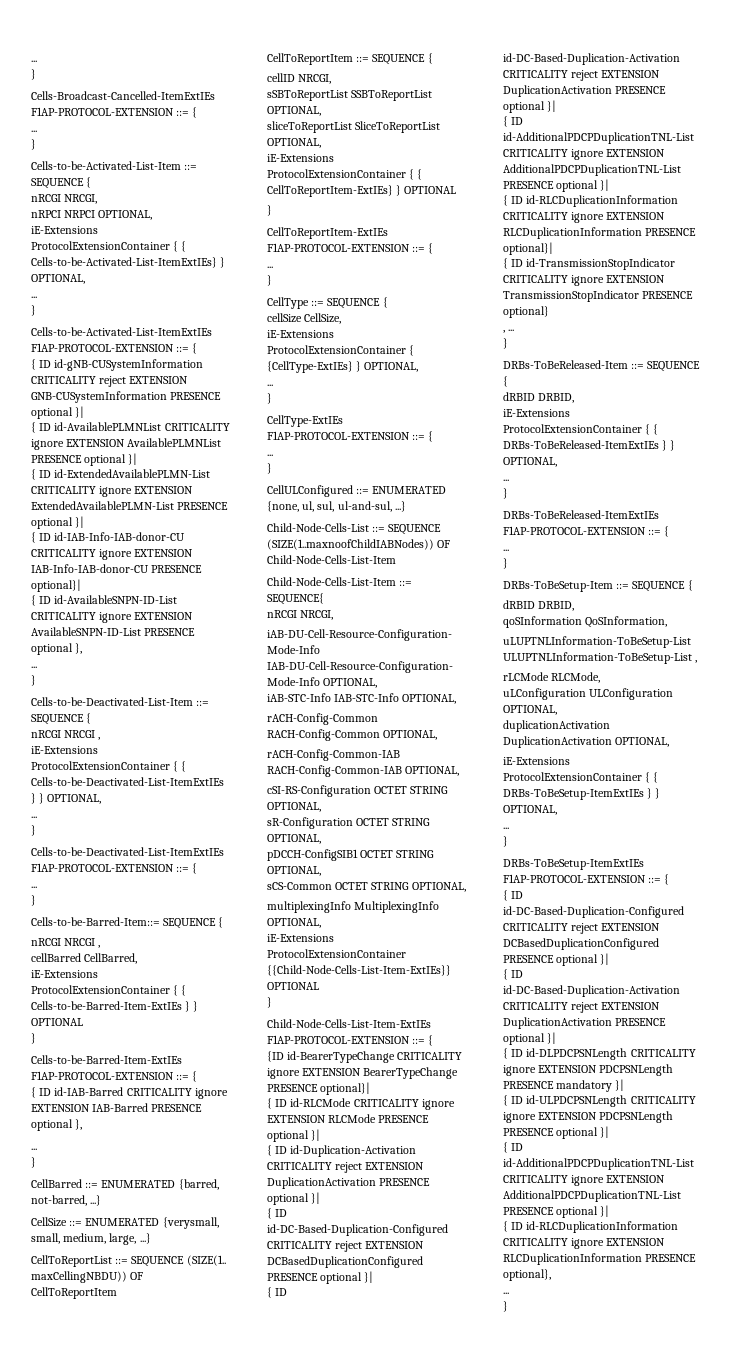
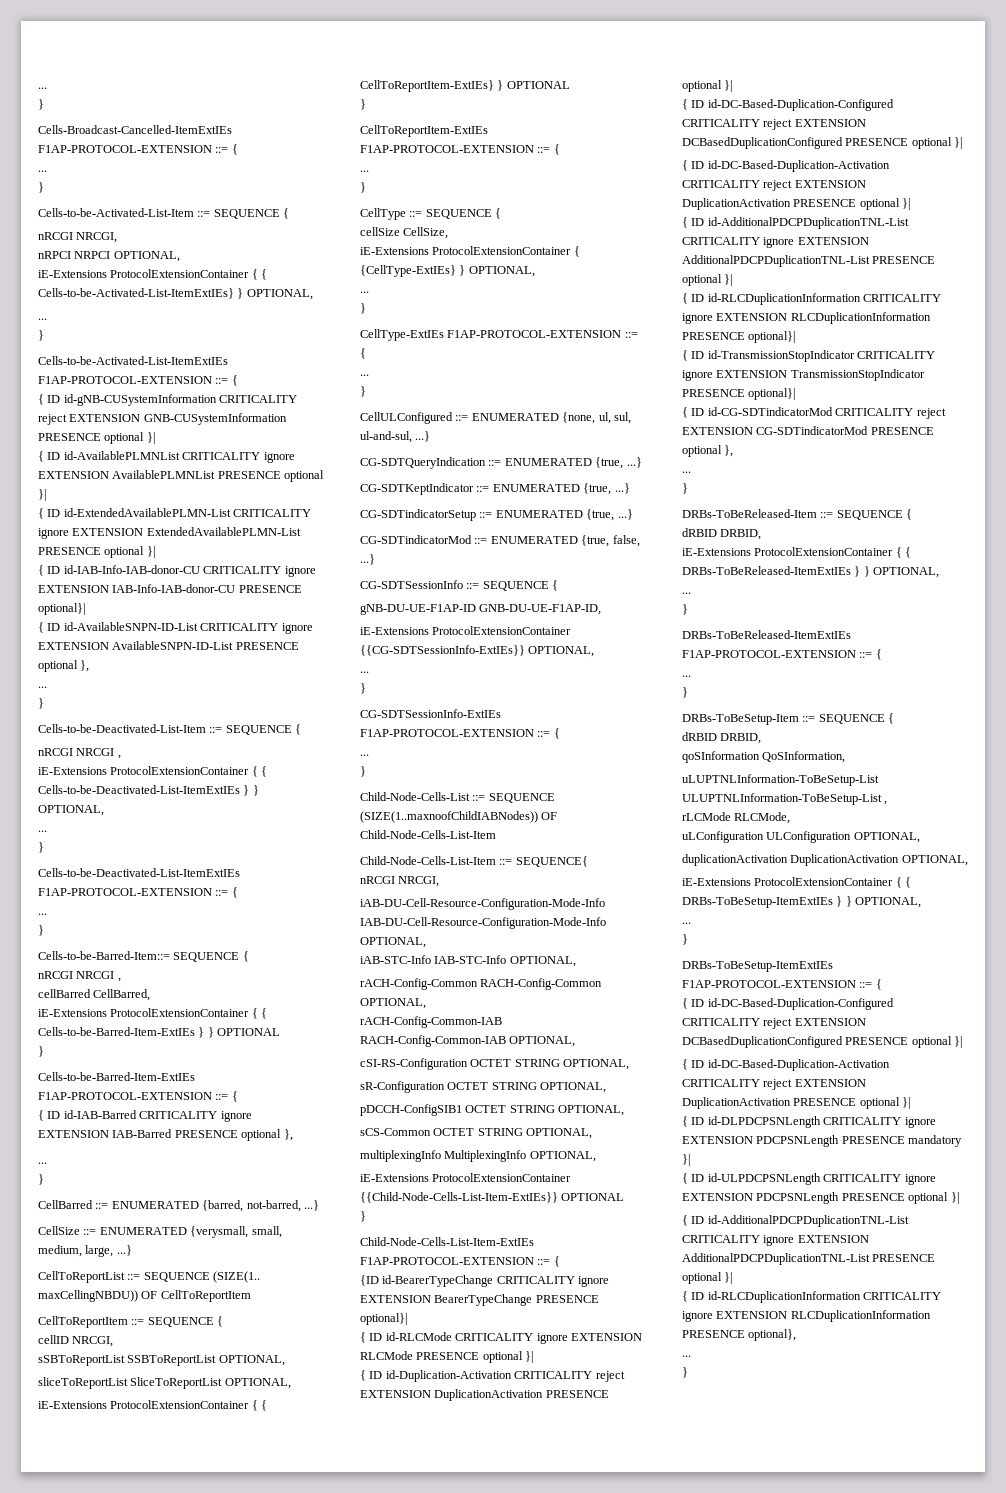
(406, 506) none -> [360,457,642,469] [360,483,630,495] [360,509,633,521] [360,535,640,547] [360,554,375,565] [360,580,559,591] [360,604,602,615] [360,626,572,635] [360,645,595,657] [360,671,369,673] [360,683,366,694] [360,709,501,718] [360,728,560,739] [360,754,369,756] [360,766,366,777] // CG-SDTQueryIndication ::= ENUMERATED {true, ...} // CG-SDTKeptIndicator ::= ENUMERATED {true, ...} // CG-SDTindicatorSetup ::= ENUMERATED {true, ...} // CG-SDTindicatorMod ::= ENUMERATED {true, false, ...} // CG-SDTSessionInfo ::= SEQUENCE { // gNB-DU-UE-F1AP-ID GNB-DU-UE-F1AP-ID, // iE-Extensions ProtocolExtensionContainer {{CG-SDTSessionInfo-ExtIEs}} OPTIONAL, // ... // } // CG-SDTSessionInfo-ExtIEs F1AP-PROTOCOL-EXTENSION ::= { // ... // }
[503,306,549,318] [503,330,505,333] optional} // , -> [748,388,797,400] [682,407,946,419] [682,426,934,435] [682,445,734,457] optional}| // { ID id-CG-SDTindicatorMod CRITICALITY reject EXTENSION CG-SDTindicatorMod PRESENCE optional }, //

